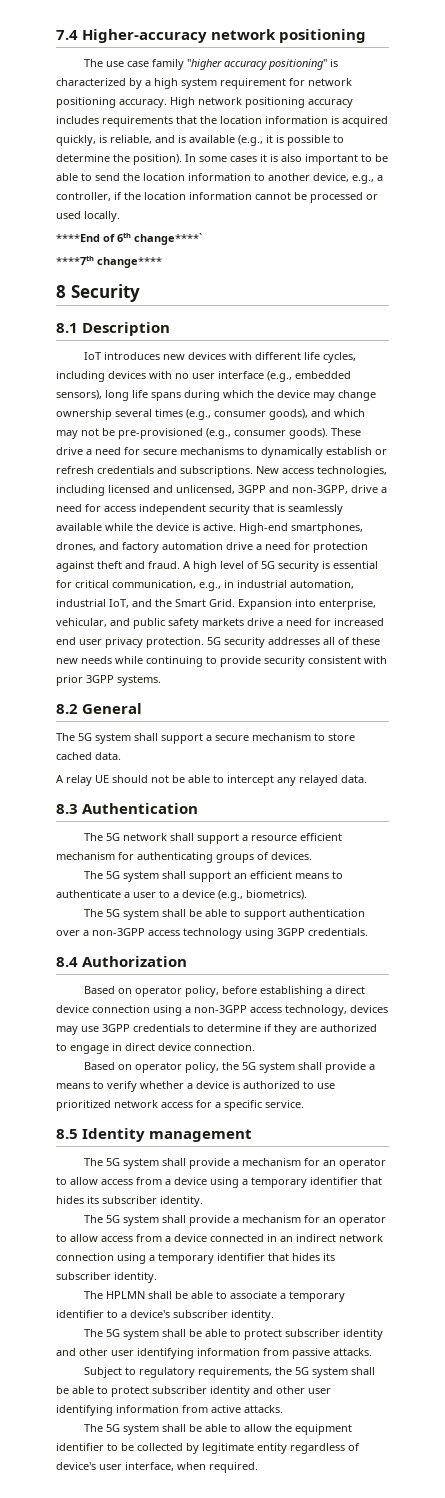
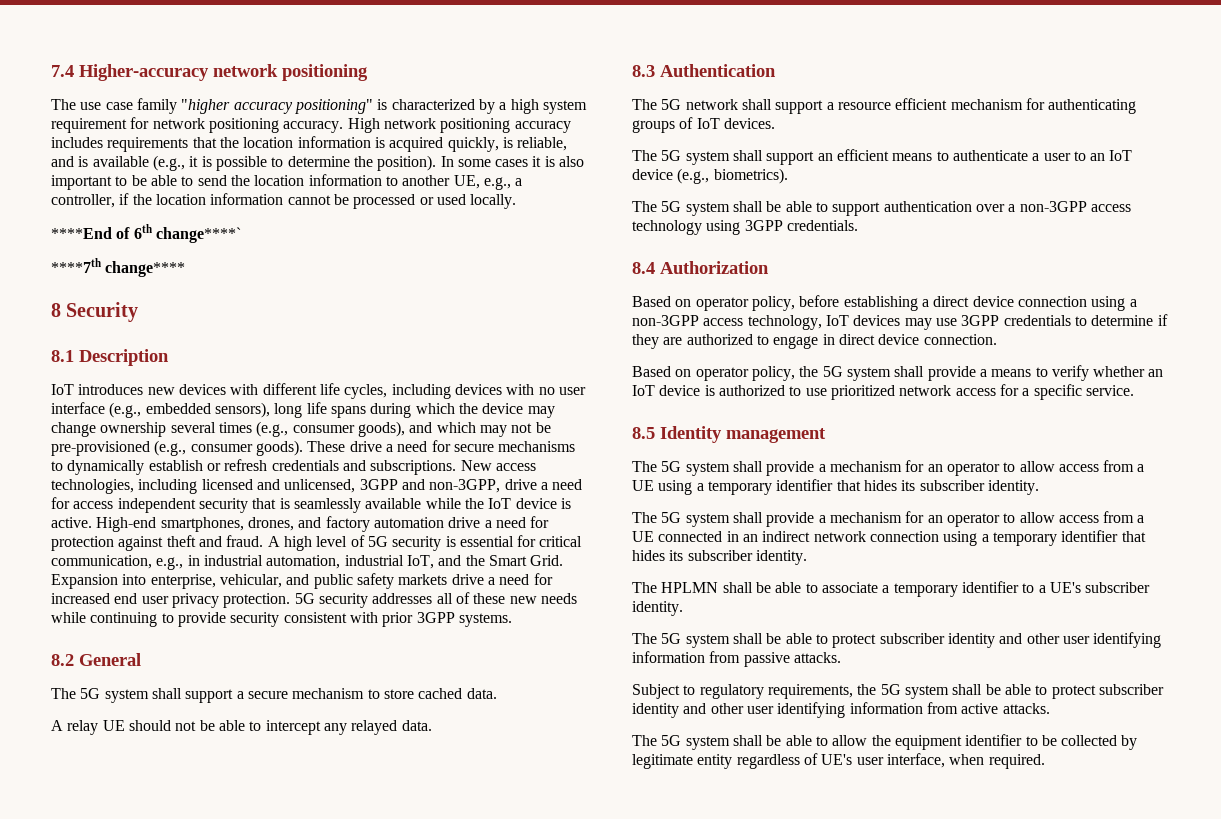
[313,173,349,182] device, -> [453,175,480,189] UE,
(153, 527) none -> [488,498,512,509] IoT
(269, 856) none -> [696,118,720,129] IoT
[173,892,179,898] a -> [1090,150,1133,161] an IoT
(347, 1010) none -> [825,315,849,326] IoT
[187,1083,193,1089] a -> [1148,369,1164,377] [632,385,655,396] an IoT
[174,1177,207,1185] device -> [632,480,654,491] UE
[174,1234,207,1242] device -> [632,531,654,542] UE
[130,1310,170,1318] device's -> [1049,582,1081,593] UE's
[56,1462,96,1470] device's -> [821,754,853,765] UE's

